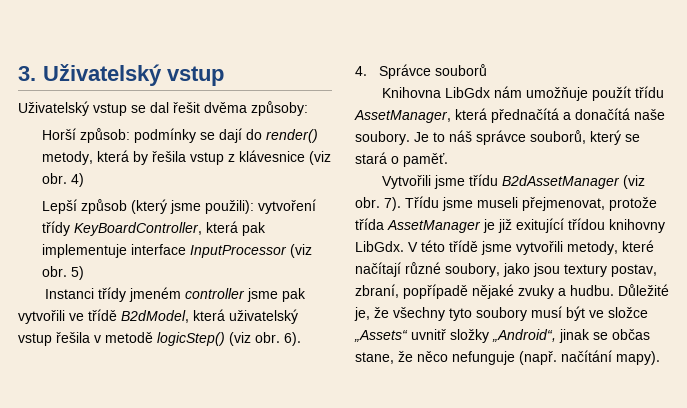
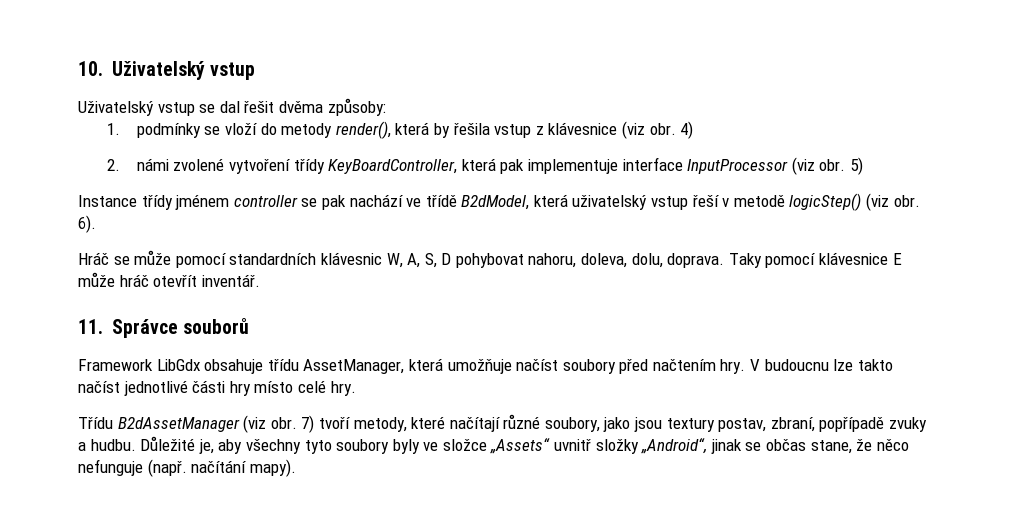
[18,66,36,81] 3. -> [78,61,103,76] 10.
[41,128,318,143] [41,151,93,165] Horší způsob: podmínky se dají do render() metody, -> [107,121,391,139] 1. podmínky se vloží do metody render(),
[41,199,254,214] Lepší způsob (který jsme použili): -> [107,158,225,171] 2. námi zvolené
[44,287,306,302] [18,310,65,324] Instanci třídy jmeném controller jsme pak vytvořili -> [78,194,404,210] Instance třídy jménem controller se pak nachází
[56,332,90,343] řešila -> [692,195,720,207] řeší
[355,64,487,79] [381,86,664,101] [354,108,665,123] [355,130,640,145] [355,152,448,167] [381,174,645,189] [355,196,657,211] [355,218,665,233] [355,240,563,255] 4. Správce souborů // Knihovna LibGdx nám umožňuje použít třídu AssetManager, která přednačítá a donačítá naše soubory. Je to náš správce souborů, který se stará o paměť. // Vytvořili jsme třídu B2dAssetManager (viz obr. 7). Třídu jsme museli přejmenovat, protože třída AssetManager je již exitující třídou knihovny LibGdx. V této třídě jsme vytvořili -> [78,250,902,268] [78,272,260,287] [78,318,249,338] [78,358,893,374] [78,380,356,396] [78,415,351,433] Hráč se může pomocí standardních klávesnic W, A, S, D pohybovat nahoru, doleva, dolu, doprava. Taky pomocí klávesnice E může hráč otevřít inventář. // 11. Správce souborů // Framework LibGdx obsahuje třídu AssetManager, která umožňuje načíst soubory před načtením hry. V budoucnu lze takto načíst jednotlivé části hry místo celé hry. // Třídu B2dAssetManager (viz obr. 7) tvoří
[472,284,514,299] nějaké -> (885, 424) none
[374,307,389,318] že -> [218,439,243,454] aby
[531,306,585,321] musí být -> [392,439,420,454] byly

